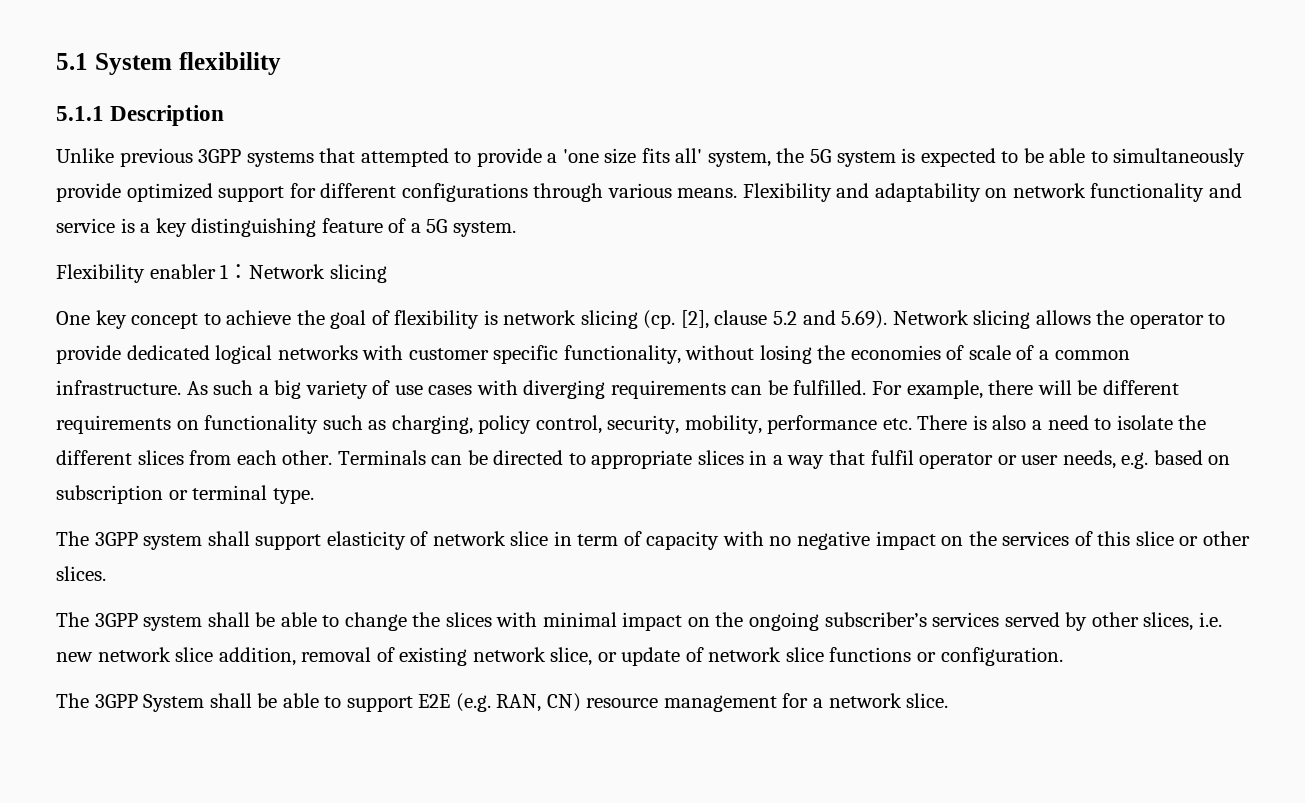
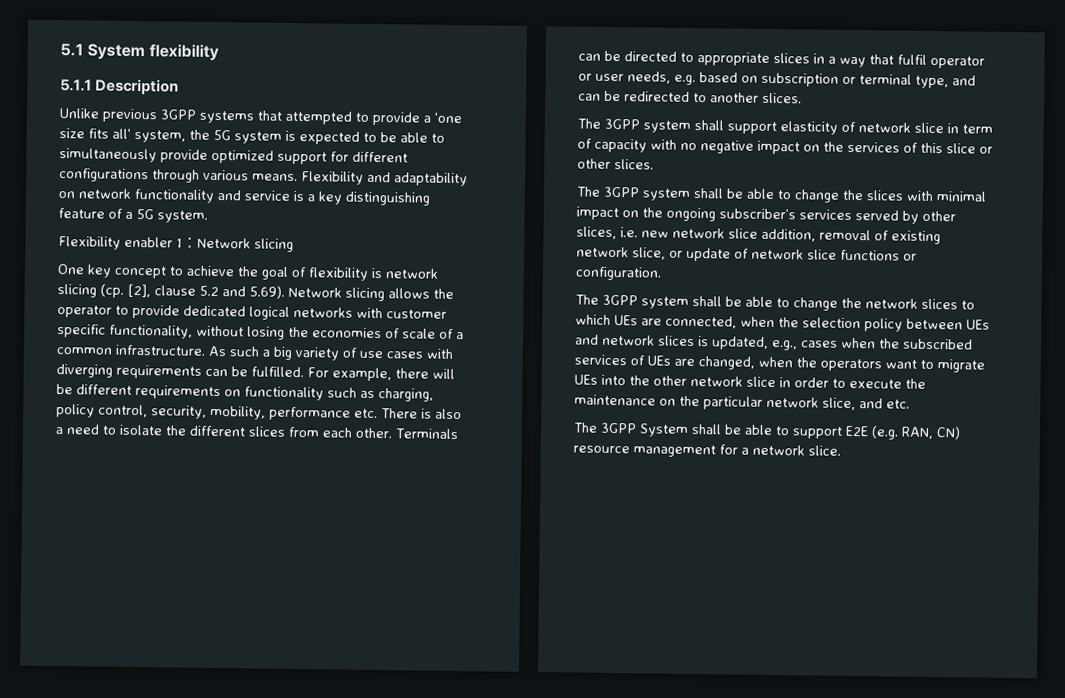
[272,488,314,504] type. -> [915,75,976,89] [578,90,802,104] type, and can be redirected to another slices.
(1063, 656) none -> [575,294,975,311] [575,314,990,332] [575,334,973,351] [574,354,985,373] [574,374,926,389] [574,394,910,411] // The 3GPP system shall be able to change the network slices to which UEs are connected, when the selection policy between UEs and network slices is updated, e.g., cases when the subscribed services of UEs are changed, when the operators want to migrate UEs into the other network slice in order to execute the maintenance on the particular network slice, and etc.

